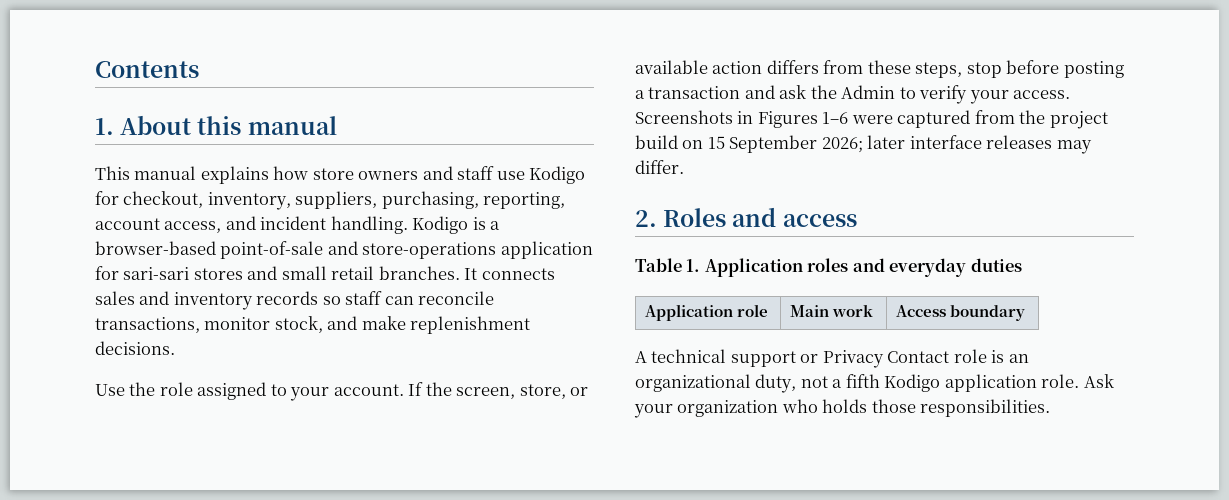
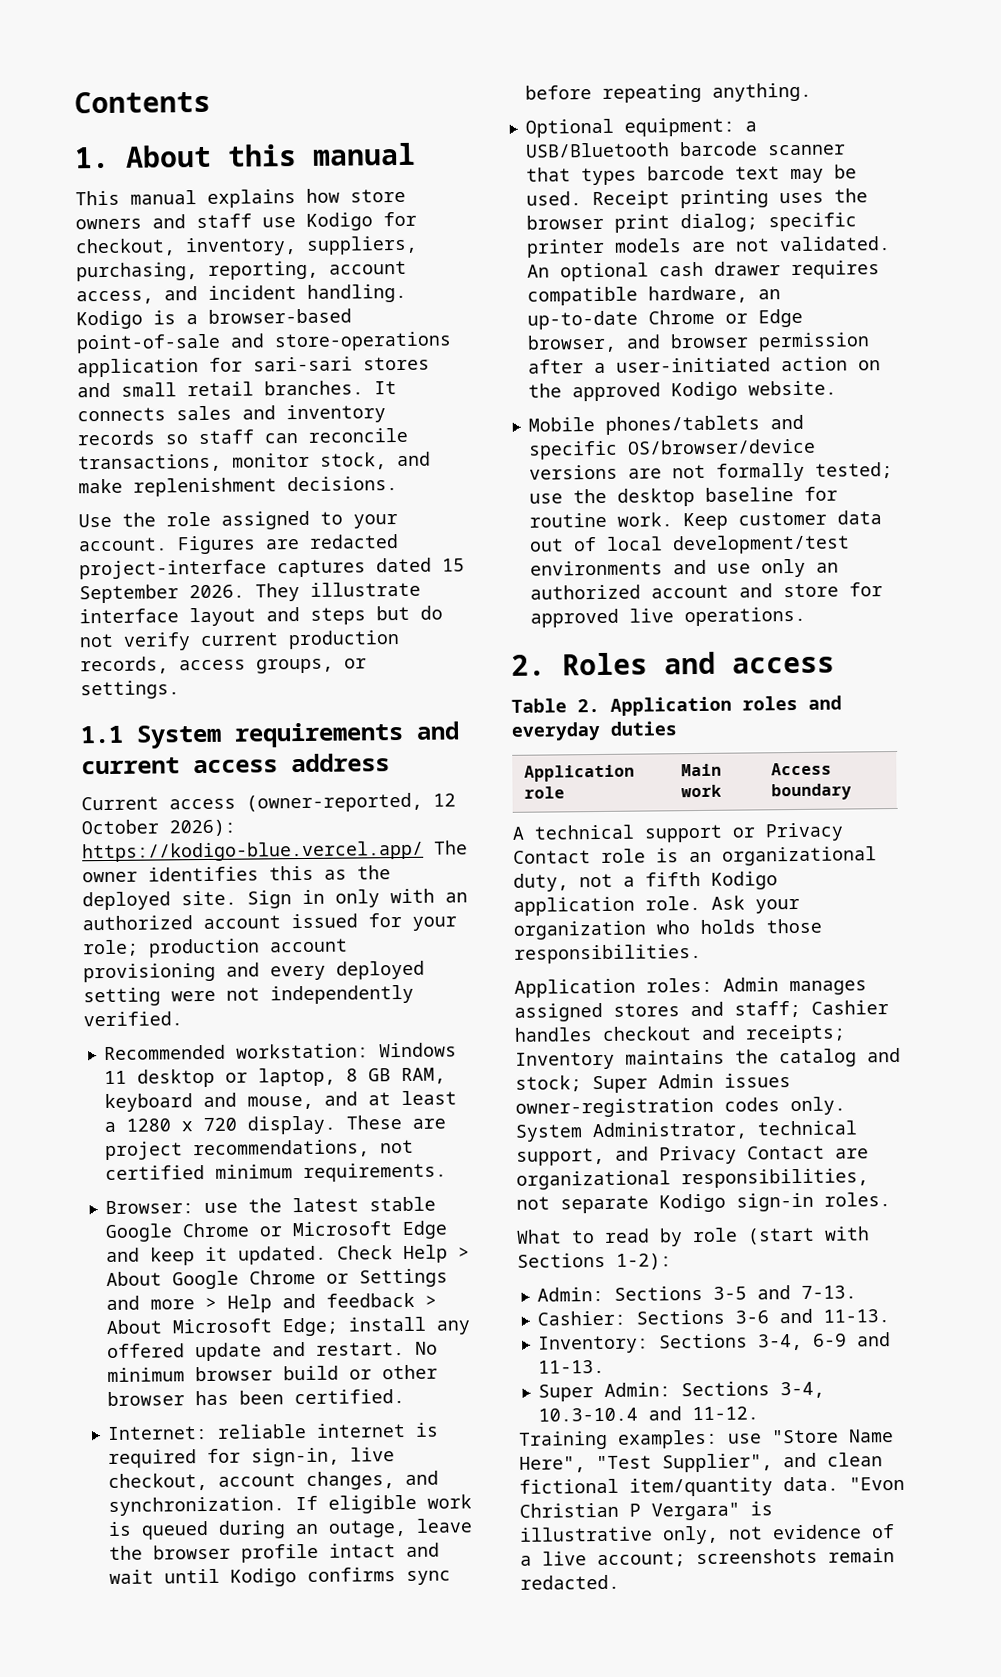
[408,382,589,399] [635,60,1124,78] [635,85,1071,104] [635,110,1108,129] [635,135,1092,154] [635,160,684,174] If the screen, store, or available action differs from these steps, stop before posting a transaction and ask the Admin to verify your access. Screenshots in Figures 1–6 were captured from the project build on 15 September 2026; later interface releases may differ. -> [177,534,399,555] [79,557,465,580] [79,581,421,604] [79,605,443,627] [79,630,400,651] [80,656,367,675] [80,680,180,700] [80,721,459,749] [81,753,390,775] [81,792,456,813] [81,819,236,837] [82,840,468,863] [82,865,391,883] [82,888,468,911] [82,913,457,931] [83,938,348,958] [83,960,425,983] [83,984,414,1007] [83,1011,183,1027] [103,1042,457,1061] [103,1067,446,1088] [103,1090,457,1113] [103,1115,446,1135] [104,1139,414,1161] [104,1162,447,1183] [104,1196,436,1215] [104,1220,448,1243] [105,1244,470,1266] [105,1268,448,1290] [105,1292,437,1313] [105,1316,471,1337] [106,1341,438,1362] [106,1364,438,1383] [106,1388,405,1407] [106,1422,439,1441] [107,1447,395,1469] [107,1470,439,1492] [107,1494,472,1517] [107,1518,473,1540] [108,1542,440,1563] [108,1567,451,1587] [524,82,812,103] [524,117,757,138] [524,141,846,158] [525,164,857,186] [525,188,868,210] [525,212,857,233] [525,236,891,258] [526,260,880,282] [526,285,781,306] [526,308,803,330] [526,332,870,353] [527,356,881,374] [527,380,837,402] [527,414,804,435] [527,438,816,460] [528,462,893,482] [528,486,838,507] [528,510,882,531] [528,534,850,555] [529,558,839,578] [529,582,883,600] [529,606,806,628] Figures are redacted project-interface captures dated 15 September 2026. They illustrate interface layout and steps but do not verify current production records, access groups, or settings. // 1.1 System requirements and current access address // Current access (owner-reported, 12 October 2026): https://kodigo-blue.vercel.app/ The owner identifies this as the deployed site. Sign in only with an authorized account issued for your role; production account provisioning and every deployed setting were not independently verified. // Recommended workstation: Windows 11 desktop or laptop, 8 GB RAM, keyboard and mouse, and at least a 1280 x 720 display. These are project recommendations, not certified minimum requirements. // Browser: use the latest stable Google Chrome or Microsoft Edge and keep it updated. Check Help > About Google Chrome or Settings and more > Help and feedback > About Microsoft Edge; install any offered update and restart. No minimum browser build or other browser has been certified. // Internet: reliable internet is required for sign-in, live checkout, account changes, and synchronization. If eligible work is queued during an outage, leave the browser profile intact and wait until Kodigo confirms sync before repeating anything. // Optional equipment: a USB/Bluetooth barcode scanner that types barcode text may be used. Receipt printing uses the browser print dialog; specific printer models are not validated. An optional cash drawer requires compatible hardware, an up-to-date Chrome or Edge browser, and browser permission after a user-initiated action on the approved Kodigo website. // Mobile phones/tablets and specific OS/browser/device versions are not formally tested; use the desktop baseline for routine work. Keep customer data out of local development/test environments and use only an authorized account and store for approved live operations.
[686,259,701,272] 1. -> [577,698,600,713] 2.
(1051, 408) none -> [514,977,867,998] [514,1000,889,1022] [514,1024,846,1044] [515,1047,901,1070] [515,1073,791,1094] [515,1096,846,1118] [515,1120,858,1142] [516,1145,869,1166] [516,1168,869,1190] [516,1192,891,1214] [516,1226,870,1247] [517,1252,672,1270] [536,1285,857,1302] [536,1308,890,1326] [537,1332,891,1354] [537,1359,605,1374] [537,1381,825,1402] [537,1406,759,1422] [519,1429,894,1450] [519,1452,883,1473] [519,1476,905,1497] [519,1501,773,1521] [519,1524,895,1545] [520,1548,895,1568] [520,1574,620,1590] // Application roles: Admin manages assigned stores and staff; Cashier handles checkout and receipts; Inventory maintains the catalog and stock; Super Admin issues owner-registration codes only. System Administrator, technical support, and Privacy Contact are organizational responsibilities, not separate Kodigo sign-in roles. // What to read by role (start with Sections 1-2): // Admin: Sections 3-5 and 7-13. // Cashier: Sections 3-6 and 11-13. // Inventory: Sections 3-4, 6-9 and 11-13. // Super Admin: Sections 3-4, 10.3-10.4 and 11-12. // Training examples: use "Store Name Here", "Test Supplier", and clean fictional item/quantity data. "Evon Christian P Vergara" is illustrative only, not evidence of a live account; screenshots remain redacted.

